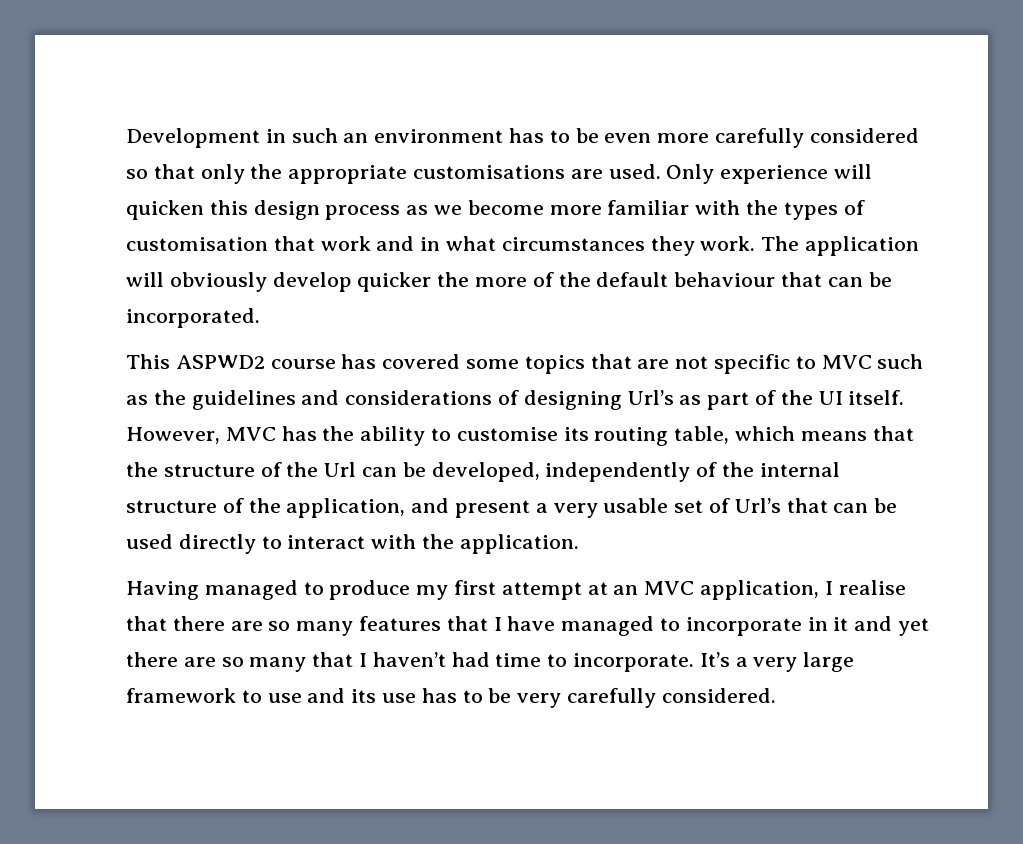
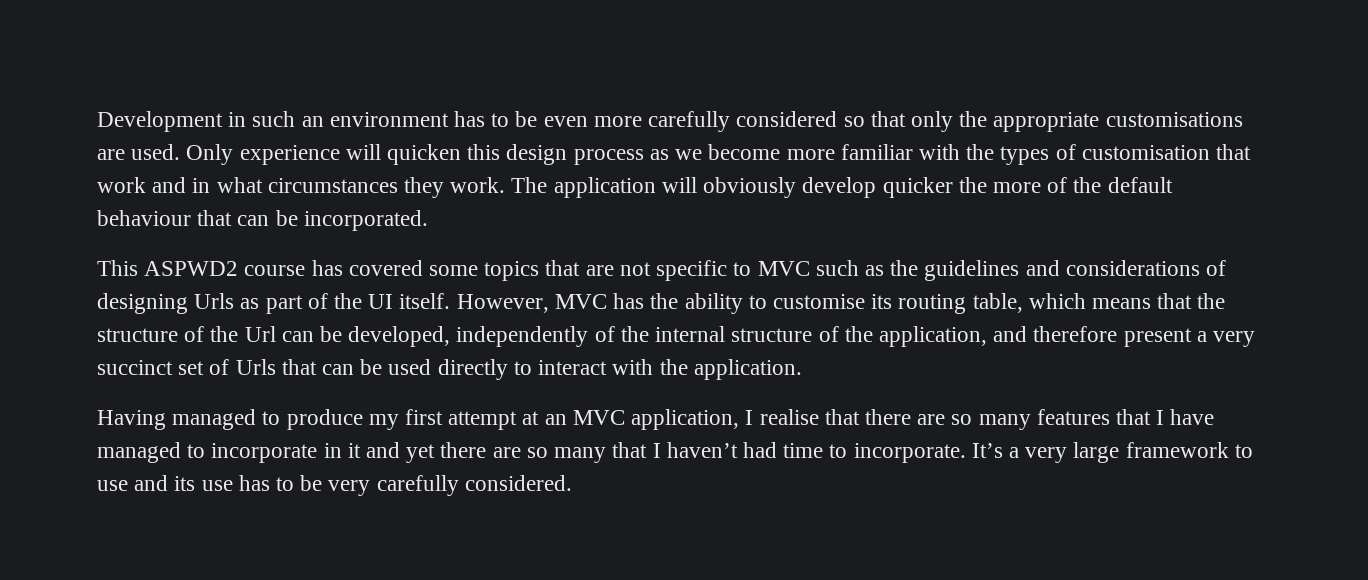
[627,390,674,405] Url’s -> [194,293,235,309] Urls
(450, 505) none -> [1033,326,1118,342] therefore
[603,498,669,513] usable -> [97,360,173,375] succinct
[734,498,781,513] Url’s -> [235,359,276,375] Urls

